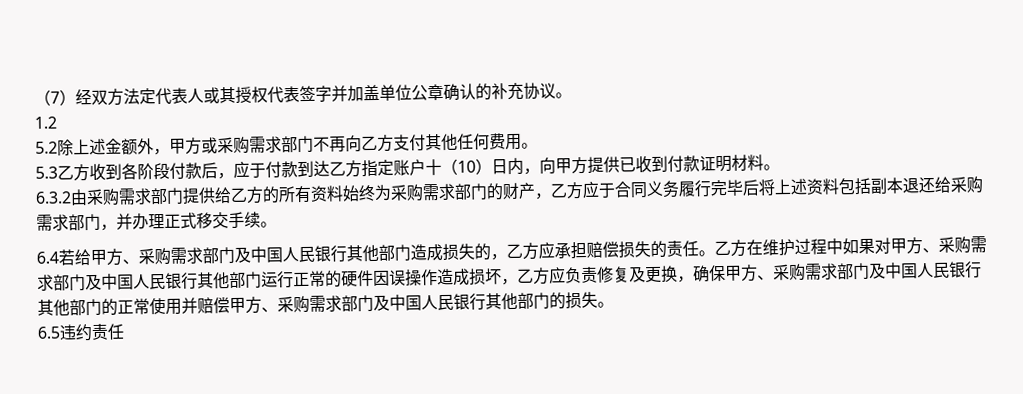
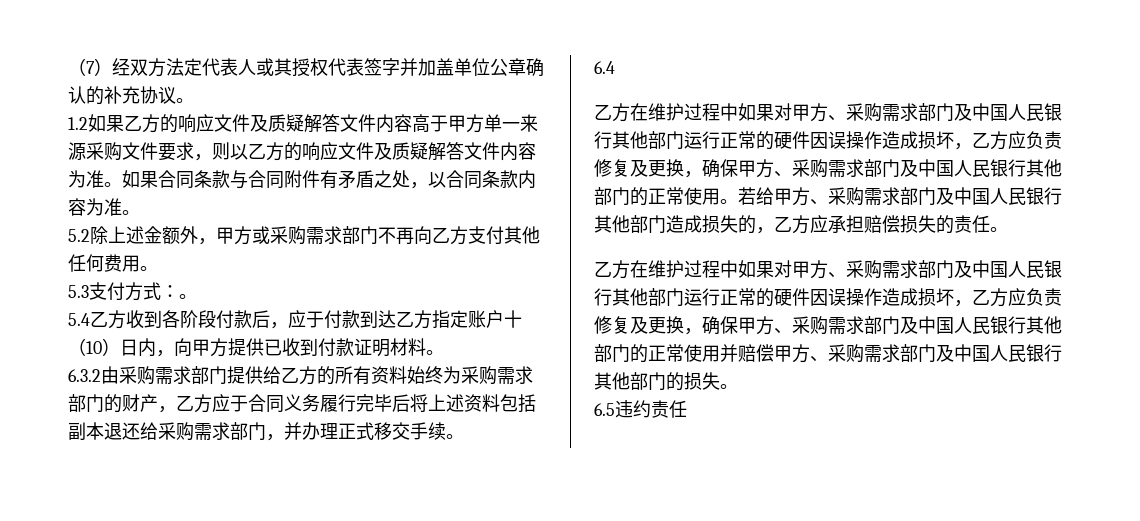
(57, 122) none -> [88,114,538,133] [68,142,536,161] [68,170,536,189] [68,198,140,216] 如果乙方的响应文件及质疑解答文件内容高于甲方单一来源采购文件要求，则以乙方的响应文件及质疑解答文件内容为准。如果合同条款与合同附件有矛盾之处，以合同条款内容为准。
(58, 172) none -> [89,282,197,301] [68,313,90,326] 支付方式：。 // 5.4
(59, 257) none -> [594,103,1062,122] [594,131,1062,150] [594,159,1062,178] [594,187,738,206] // 乙方在维护过程中如果对甲方、采购需求部门及中国人民银行其他部门运行正常的硬件因误操作造成损坏，乙方应负责修复及更换，确保甲方、采购需求部门及中国人民银行其他部门的正常使用。
(715, 253) none -> (1008, 229) //

